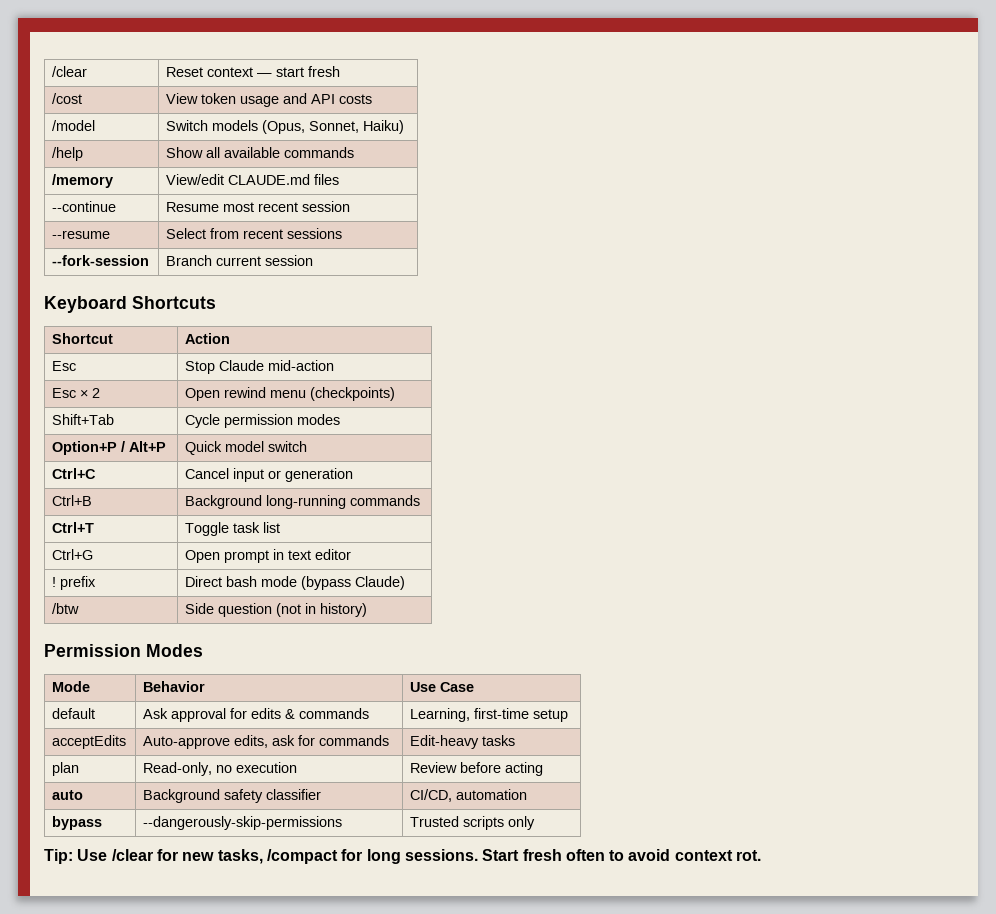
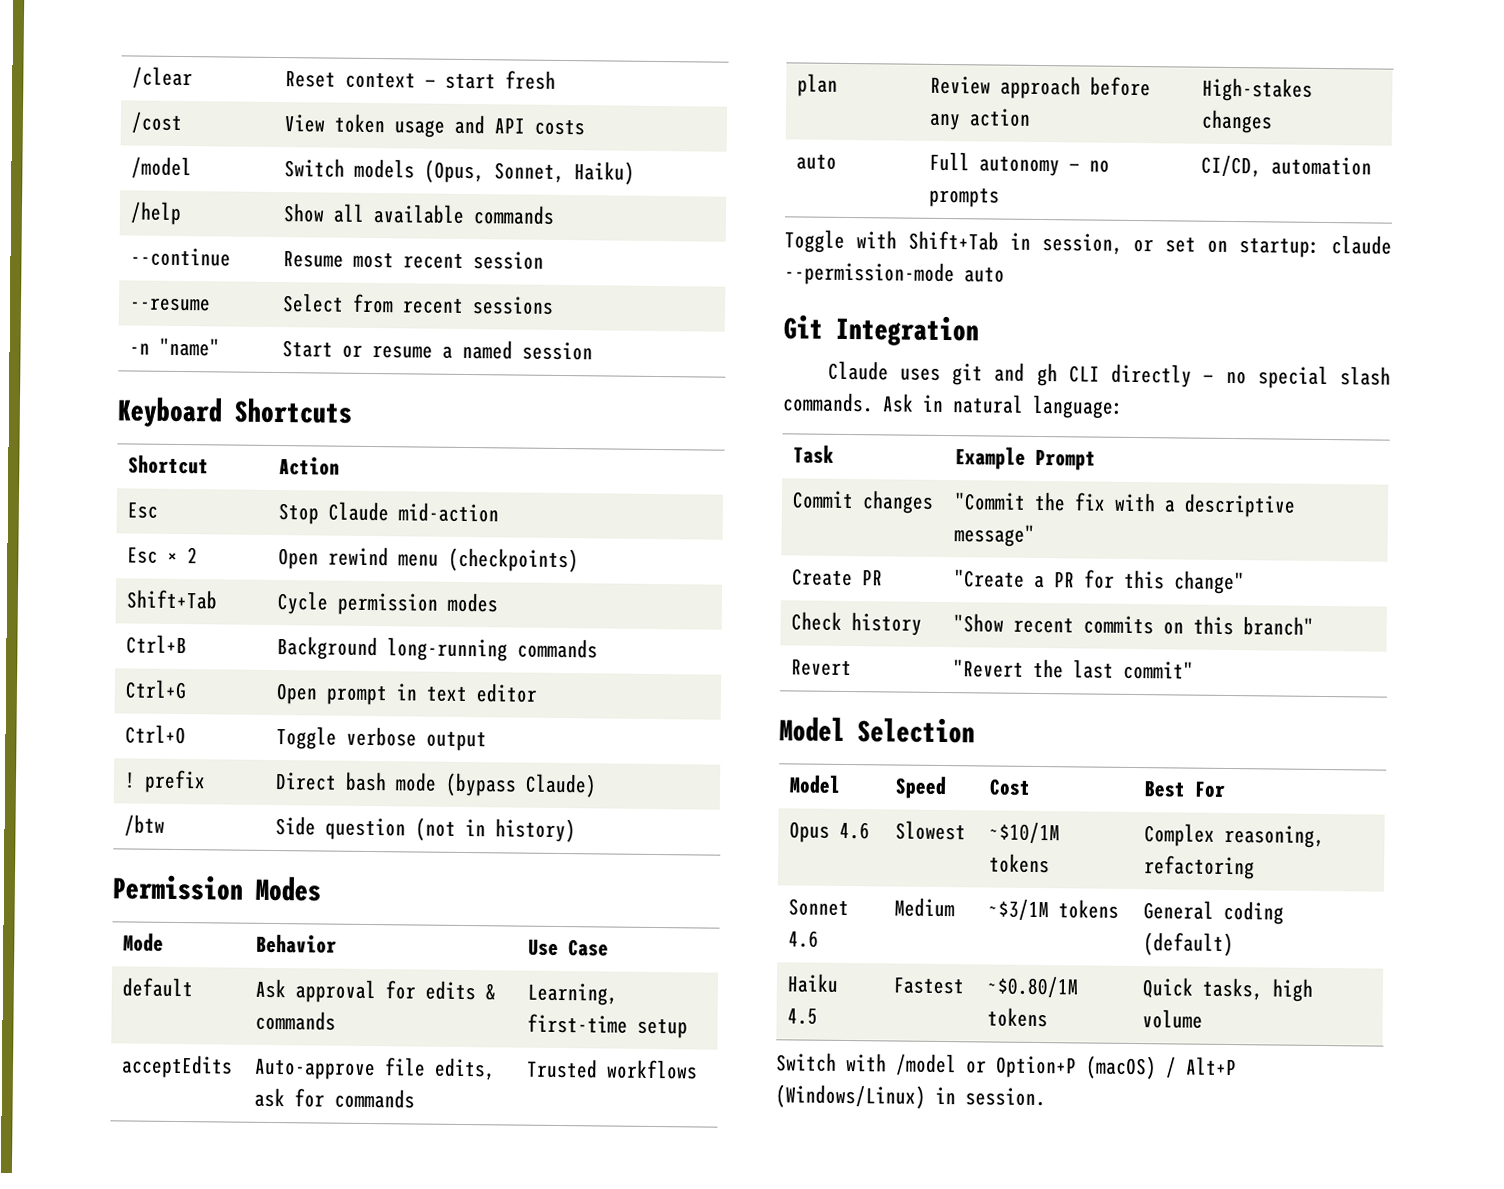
[52,174,114,188] [166,174,340,185] // /memory | View/edit CLAUDE.md files -> (556, 215) none
[52,255,150,266] [166,255,262,266] --fork-session | Branch current -> [129,337,221,357] [282,339,514,360] -n "name" | Start or resume a named
[52,441,167,455] [185,441,308,455] [52,468,97,479] [185,468,354,482] // Option+P / Alt+P | Quick model switch // Ctrl+C | Cancel input or generation -> (499, 602) none
[52,522,95,533] [185,522,281,536] // Ctrl+T | Toggle task list -> (599, 648) none
(352, 554) none -> [125,724,187,745] [276,726,488,752] // Ctrl+O | Toggle verbose output
(231, 742) none -> [384,1057,427,1077] file
[410,735,516,749] Edit-heavy tasks -> [526,1058,699,1080] Trusted workflows
[143,762,298,776] [410,762,544,776] [52,790,84,800] [143,789,322,803] [410,789,528,802] [52,816,103,830] [143,816,343,830] [410,816,536,830] [44,849,762,864] Read-only, no execution | Review before acting // auto | Background safety classifier | CI/CD, automation // bypass | --dangerously-skip-permissions | Trusted scripts only // Tip: Use /clear for new tasks, /compact for long sessions. Start fresh often to avoid context rot. -> [930,75,1152,100] [929,108,1032,131] [1202,77,1314,102] [1201,109,1274,134] [796,154,838,170] [929,151,1111,177] [929,187,1001,208] [1201,154,1373,178] [784,229,1392,258] [784,261,1005,287] [783,314,979,347] [827,360,1391,390] [782,392,1124,419] [793,444,835,464] [955,446,1097,471] [792,490,935,514] [954,491,1297,518] [954,524,1036,547] [792,568,884,587] [954,569,1246,595] [791,611,923,636] [953,613,1315,636] [791,658,853,677] [953,658,1195,680] [779,716,975,744] [789,774,842,794] [895,775,948,800] [989,778,1032,796] [1144,780,1227,798] [789,821,871,843] [895,820,967,841] [989,821,1061,845] [989,853,1051,874] [1144,823,1326,849] [1144,855,1256,880] [788,898,850,917] [788,930,820,948] [894,897,956,918] [988,898,1120,922] [1143,900,1285,925] [1143,932,1235,957] [787,973,840,993] [787,1007,819,1025] [893,976,966,995] [987,975,1080,999] [987,1007,1049,1028] [1142,977,1315,1002] [1142,1009,1204,1029] [776,1052,1237,1080] [775,1084,1046,1109] Review approach before any action | High-stakes changes // auto | Full autonomy — no prompts | CI/CD, automation // Toggle with Shift+Tab in session, or set on startup: claude --permission-mode auto // Git Integration // Claude uses git and gh CLI directly — no special slash commands. Ask in natural language: // Task | Example Prompt // Commit changes | "Commit the fix with a descriptive message" // Create PR | "Create a PR for this change" // Check history | "Show recent commits on this branch" // Revert | "Revert the last commit" // Model Selection // Model | Speed | Cost | Best For // Opus 4.6 | Slowest | ~$10/1M tokens | Complex reasoning, refactoring // Sonnet 4.6 | Medium | ~$3/1M tokens | General coding (default) // Haiku 4.5 | Fastest | ~$0.80/1M tokens | Quick tasks, high volume // Switch with /model or Option+P (macOS) / Alt+P (Windows/Linux) in session.

